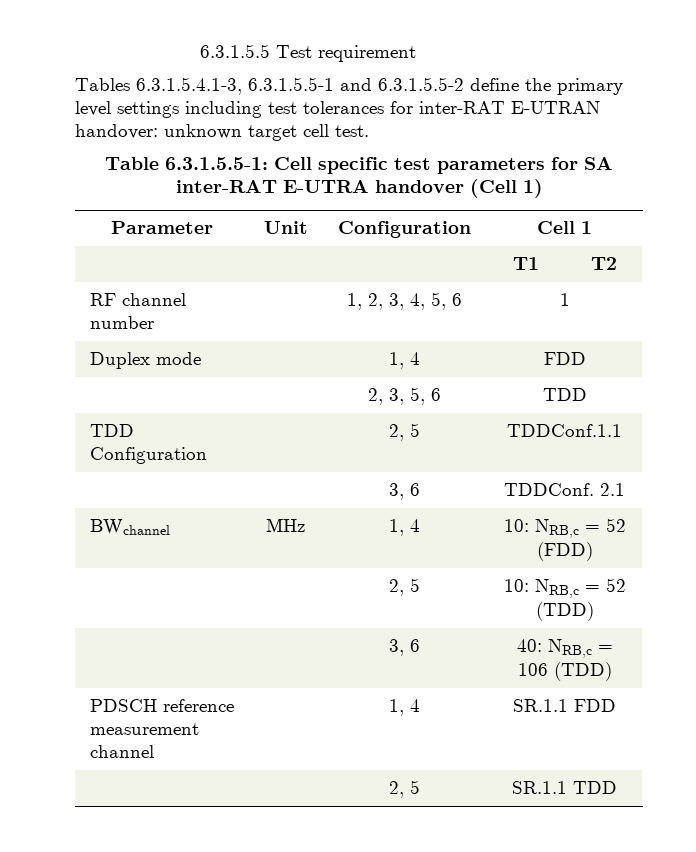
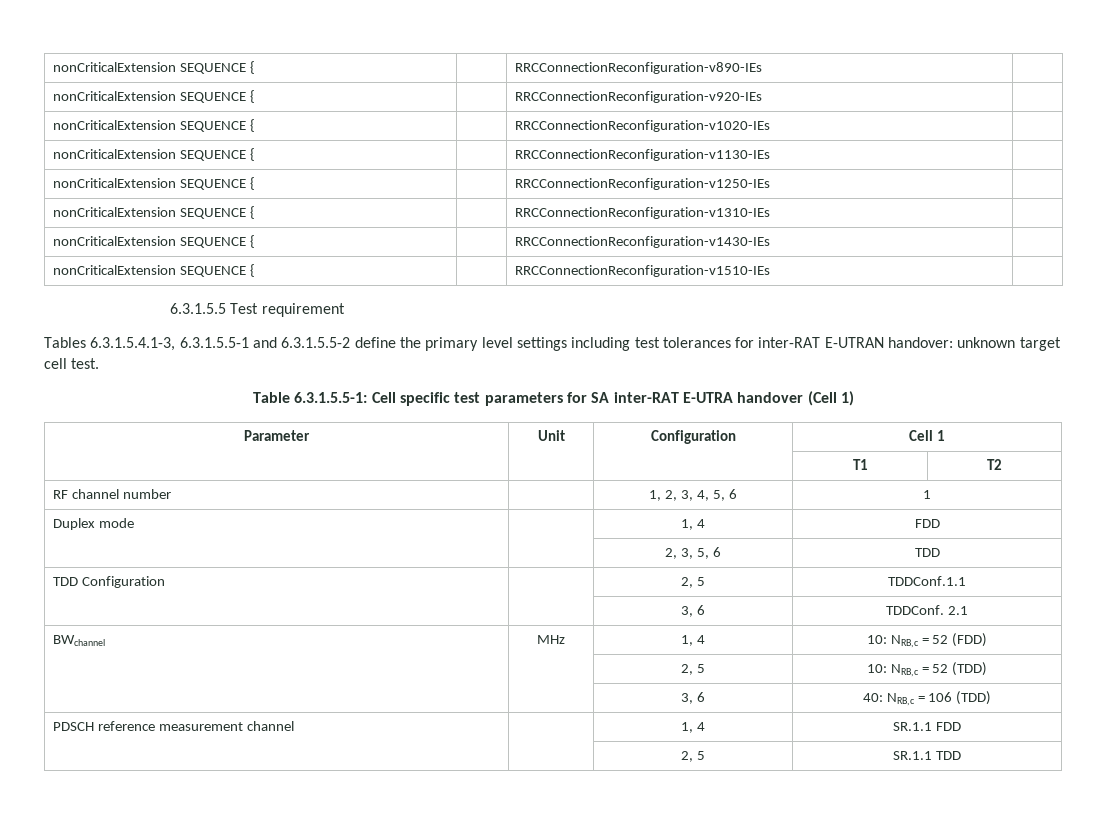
(200, 51) none -> [53,61,256,74] [515,62,763,74] [53,90,256,103] [515,91,763,103] [53,119,256,132] [515,120,771,132] [53,148,256,161] [515,149,771,161] [53,177,256,190] [515,178,771,190] [53,206,256,219] [515,207,771,219] [53,235,256,248] [515,236,771,248] [53,264,256,277] [515,265,771,277] nonCriticalExtension SEQUENCE { | | RRCConnectionReconfiguration-v890-IEs | // nonCriticalExtension SEQUENCE { | | RRCConnectionReconfiguration-v920-IEs | // nonCriticalExtension SEQUENCE { | | RRCConnectionReconfiguration-v1020-IEs | // nonCriticalExtension SEQUENCE { | | RRCConnectionReconfiguration-v1130-IEs | // nonCriticalExtension SEQUENCE { | | RRCConnectionReconfiguration-v1250-IEs | // nonCriticalExtension SEQUENCE { | | RRCConnectionReconfiguration-v1310-IEs | // nonCriticalExtension SEQUENCE { | | RRCConnectionReconfiguration-v1430-IEs | // nonCriticalExtension SEQUENCE { | | RRCConnectionReconfiguration-v1510-IEs | //

